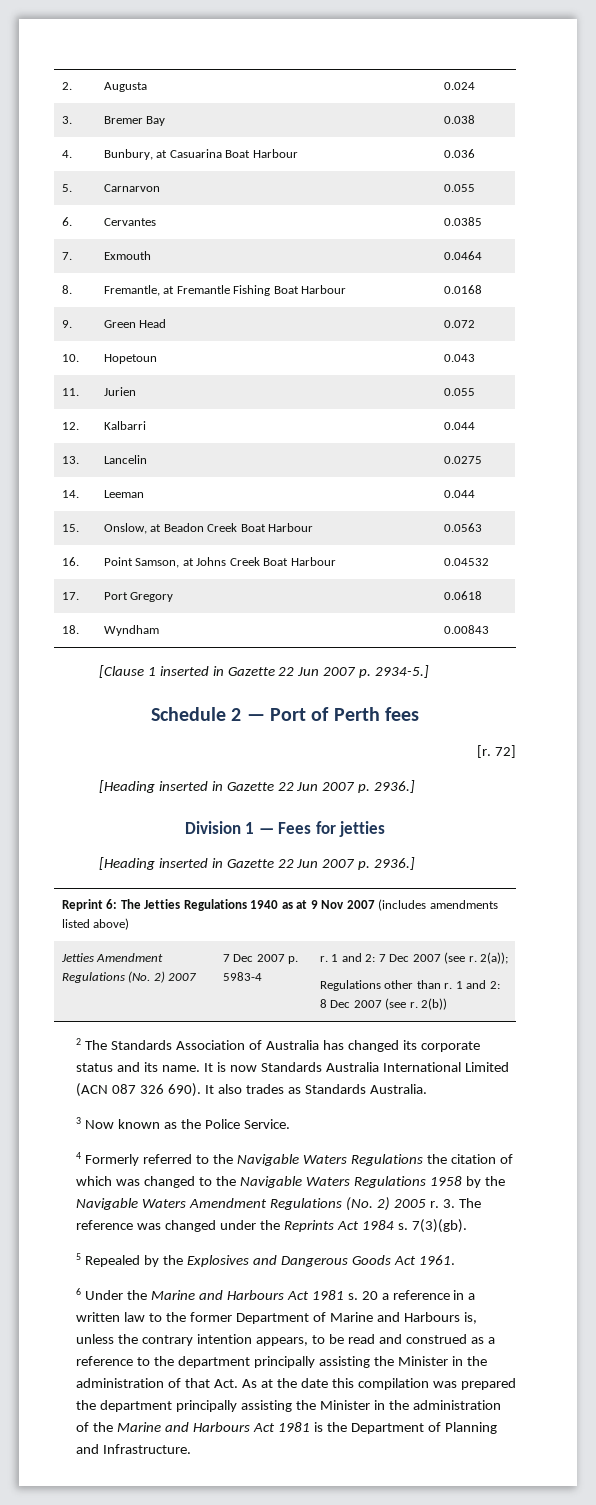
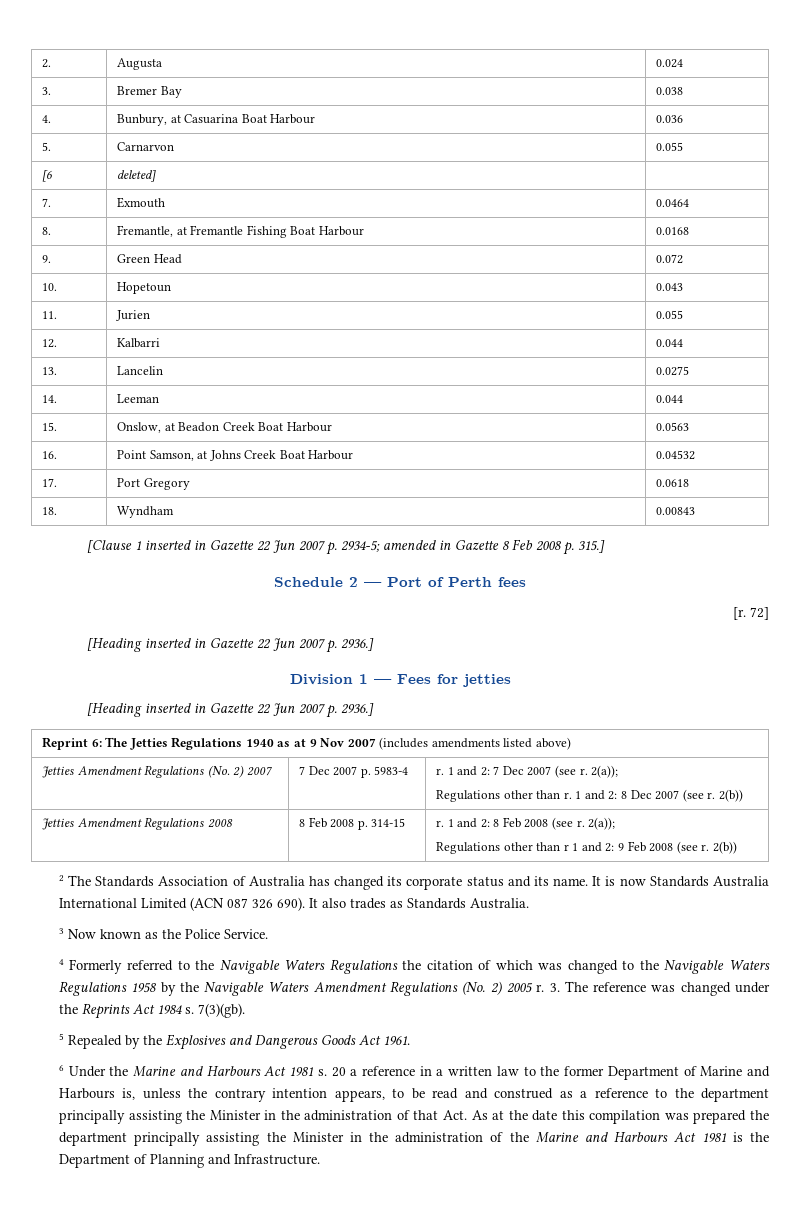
[61,217,72,226] [103,218,156,226] [443,217,482,226] 6. | Cervantes | 0.0385 -> [42,170,54,182] [117,170,157,182] [6 | deleted] |
[375,665,430,678] 2934-5.] -> [340,539,605,555] 2934-5; amended in Gazette 8 Feb 2008 p. 315.]
(448, 1004) none -> [42,817,233,830] [299,817,406,830] [436,817,616,830] [436,841,737,854] // Jetties Amendment Regulations 2008 | 8 Feb 2008 p. 314-15 | r. 1 and 2: 8 Feb 2008 (see r. 2(a)); // Regulations other than r 1 and 2: 9 Feb 2008 (see r. 2(b))

